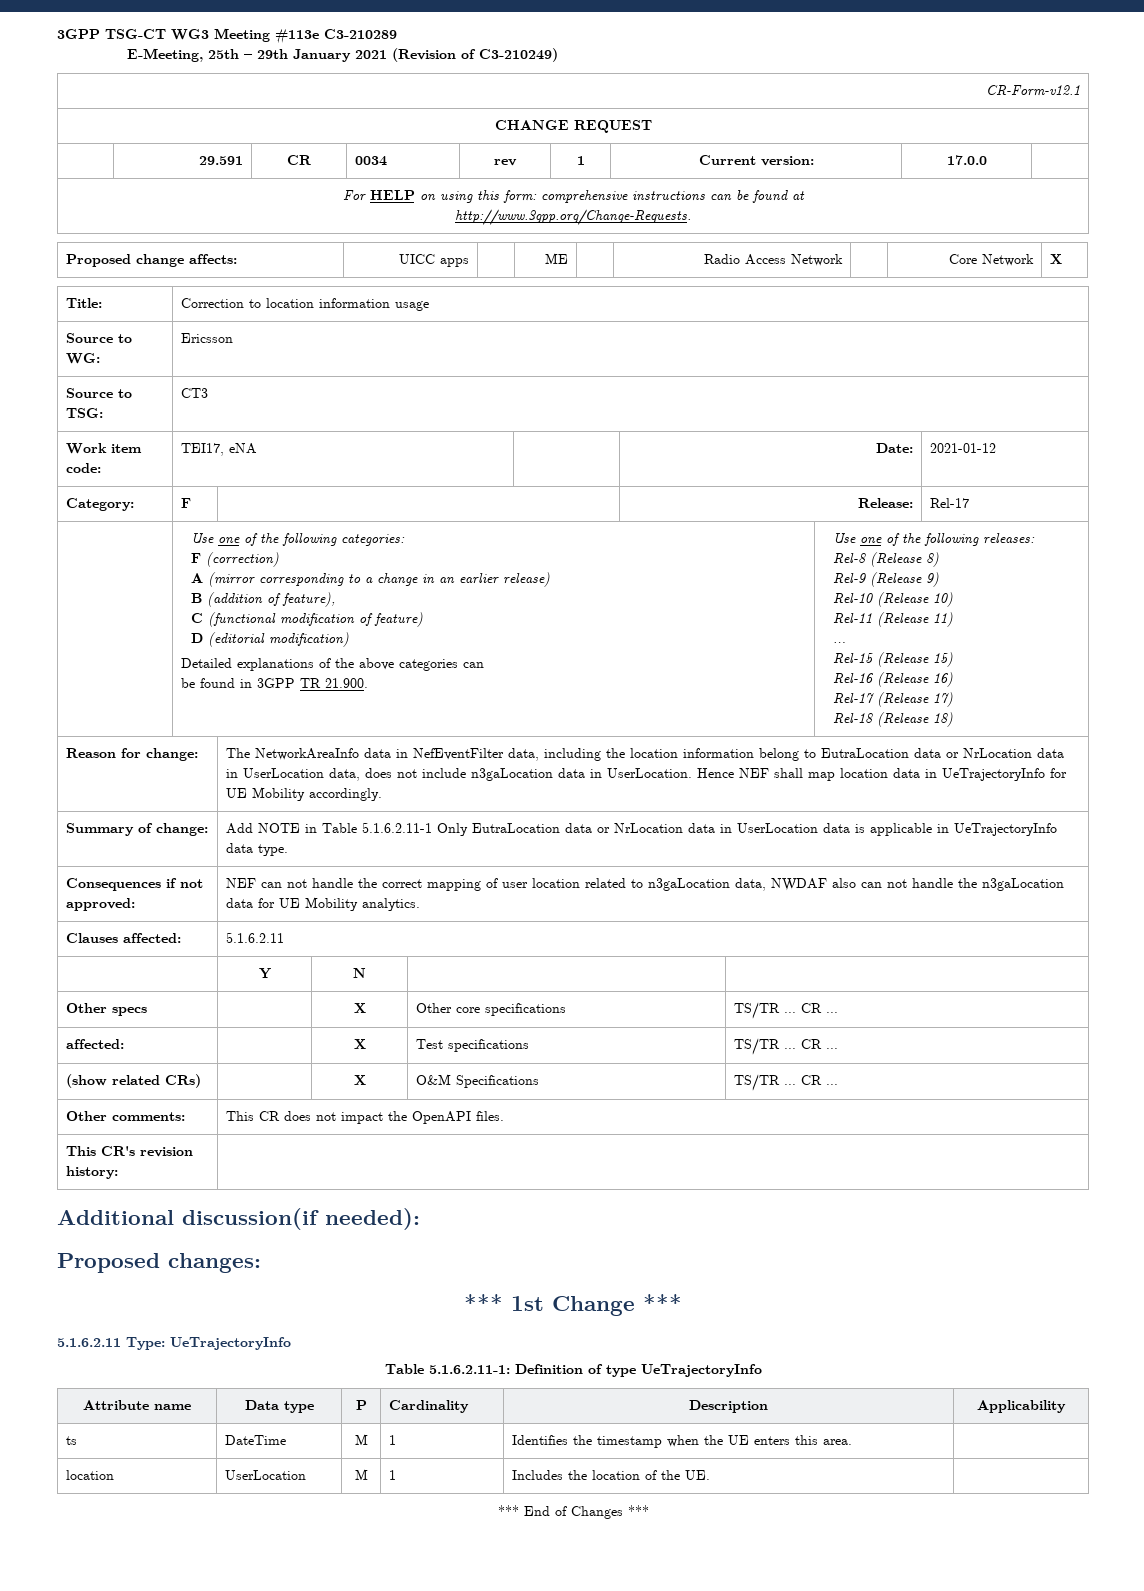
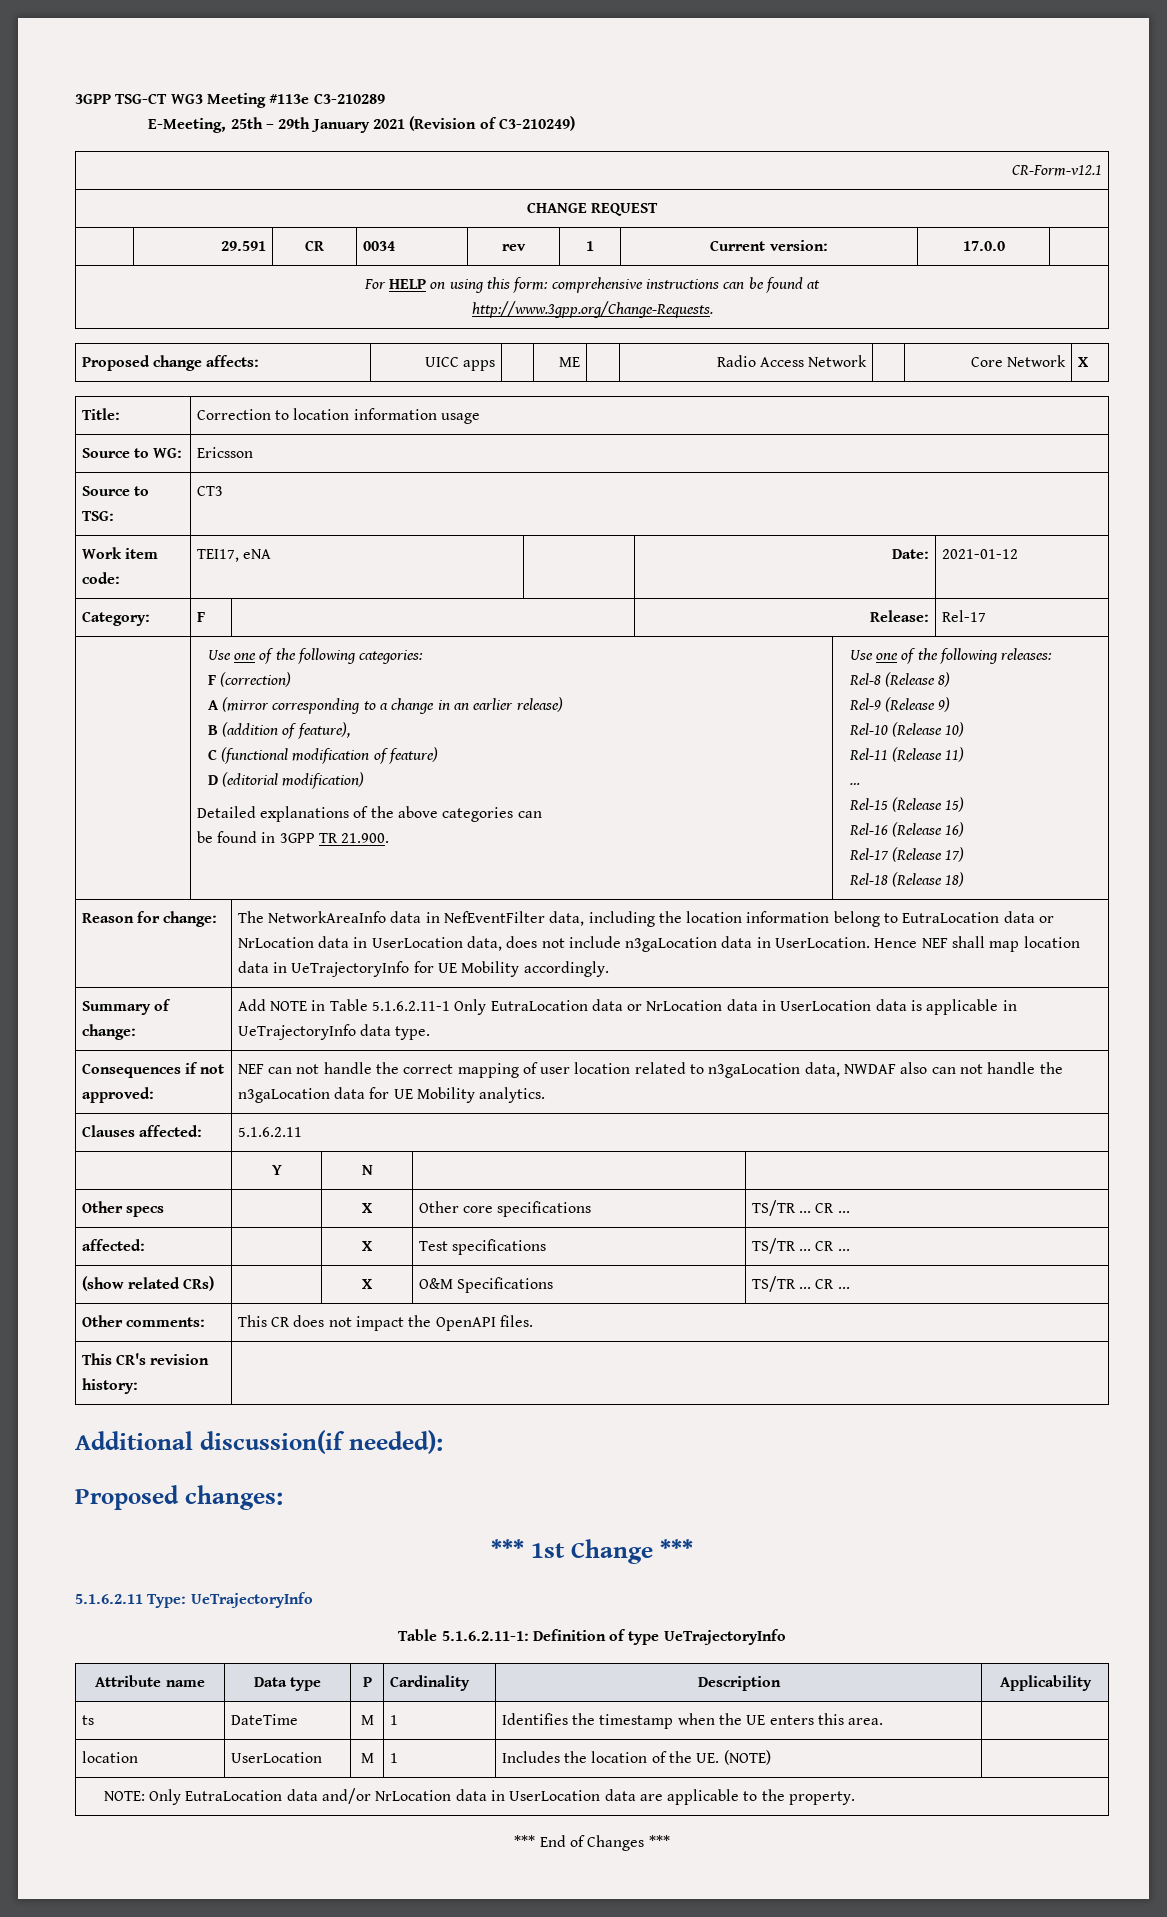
(710, 1475) | -> [723,1750,771,1765] [103,1788,856,1805] (NOTE) | // NOTE: Only EutraLocation data and/or NrLocation data in UserLocation data are applicable to the property.

